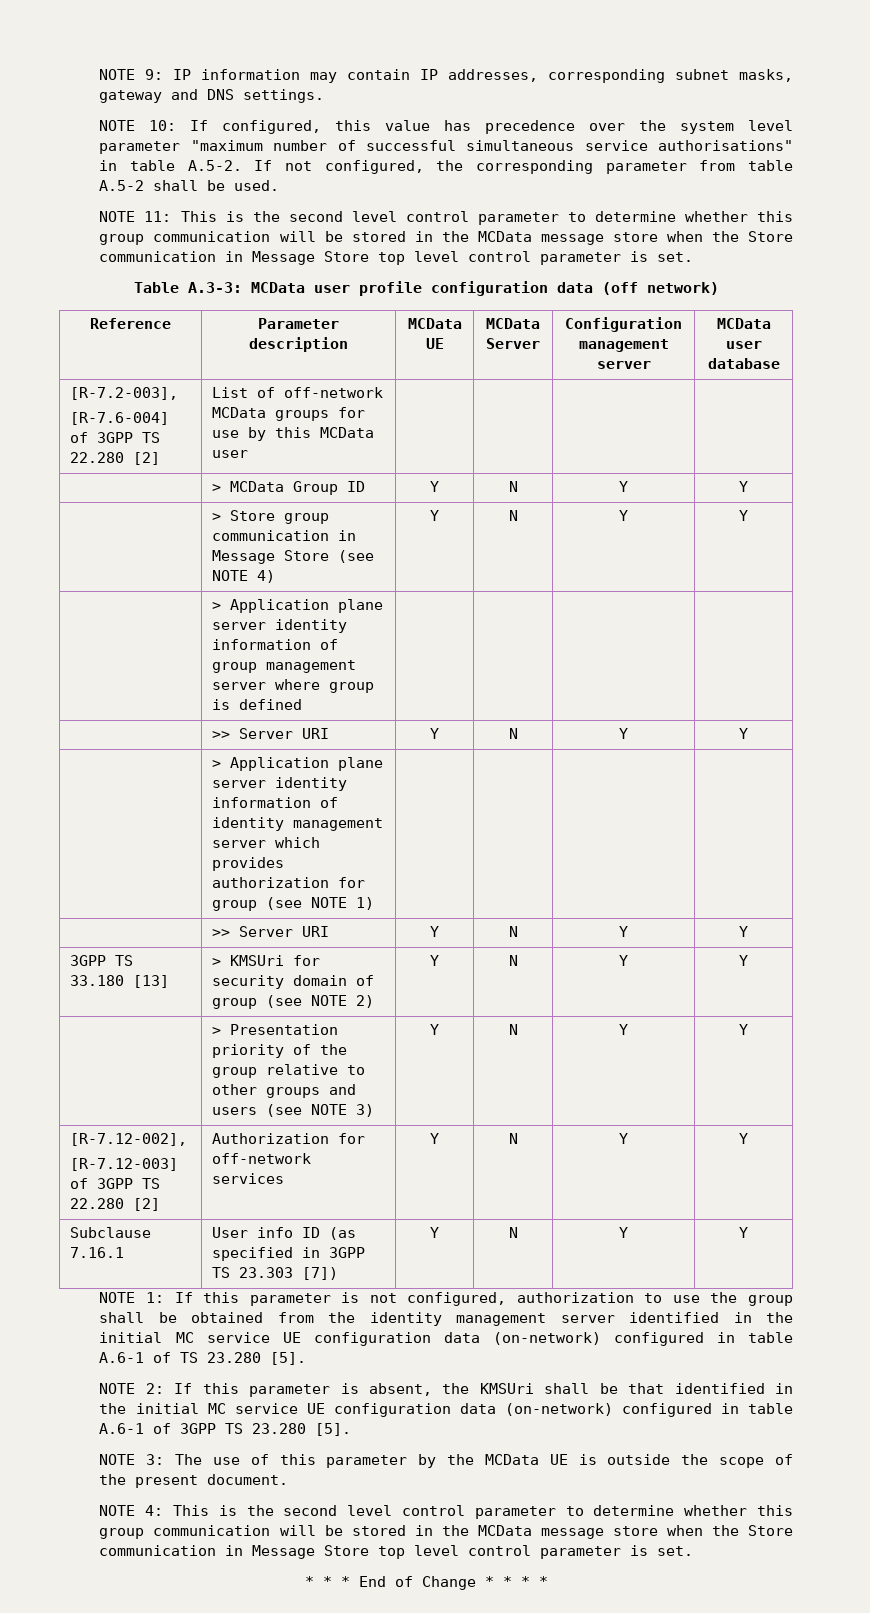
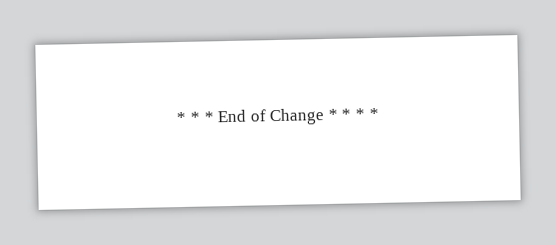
[99,69,794,83] [99,89,325,103] [99,120,794,134] [99,140,793,154] [99,160,793,174] [99,180,280,191] [99,211,794,225] [99,231,794,245] [99,251,694,265] [133,281,719,296] [90,318,171,329] [258,318,339,329] [249,337,348,352] [407,318,462,329] [425,338,444,349] [486,318,540,329] [486,338,540,349] [565,317,682,332] [578,339,669,352] [596,361,651,369] [716,318,771,329] [725,341,762,349] [707,358,780,369] [70,387,179,400] [70,412,170,425] [70,432,161,443] [70,452,161,465] [212,387,384,398] [212,407,366,421] [212,427,375,441] [212,450,249,458] [212,481,366,495] [430,481,439,492] [508,481,518,492] [619,481,628,492] [739,481,748,492] [212,510,330,524] [212,530,357,541] [212,550,375,564] [212,570,276,583] [430,510,439,521] [508,510,518,521] [619,510,628,521] [739,510,748,521] [212,599,384,613] [212,619,348,633] [212,639,339,650] [212,660,357,673] [212,679,375,693] [212,699,303,710] [212,728,330,739] [430,728,439,739] [508,728,518,739] [619,728,628,739] [739,728,748,739] [212,757,384,771] [212,777,348,791] [212,797,339,808] [212,817,384,831] [212,837,321,848] [212,857,285,871] [212,877,366,888] [212,897,375,911] [212,926,330,937] [430,926,439,937] [508,926,518,937] [619,926,628,937] [739,926,748,937] [70,955,134,966] [70,975,170,988] [212,955,321,966] [212,975,375,989] [212,995,375,1009] [430,955,439,966] [508,955,518,966] [619,955,628,966] [739,955,748,966] [212,1024,339,1035] [212,1044,348,1058] [212,1064,366,1078] [212,1084,357,1098] [212,1104,375,1117] [430,1024,439,1035] [508,1024,518,1035] [619,1024,628,1035] [739,1024,748,1035] [70,1133,188,1146] [70,1158,179,1171] [70,1178,161,1189] [70,1198,161,1211] [212,1133,366,1144] [212,1153,312,1164] [212,1173,285,1184] [430,1133,439,1144] [508,1133,518,1144] [619,1133,628,1144] [739,1133,748,1144] [70,1227,152,1238] [70,1247,125,1258] [212,1227,357,1240] [212,1247,366,1261] [212,1267,339,1280] [430,1227,439,1238] [508,1227,518,1238] [619,1227,628,1238] [739,1227,748,1238] [99,1292,794,1306] [99,1312,794,1326] [99,1332,793,1346] [99,1352,307,1365] [99,1383,793,1397] [99,1403,794,1417] [99,1423,352,1436] [99,1454,793,1468] [99,1474,289,1488] [99,1505,794,1519] [99,1525,794,1539] [99,1545,694,1559] NOTE 9: IP information may contain IP addresses, corresponding subnet masks, gateway and DNS settings. // NOTE 10: If configured, this value has precedence over the system level parameter "maximum number of successful simultaneous service authorisations" in table A.5-2. If not configured, the corresponding parameter from table A.5-2 shall be used. // NOTE 11: This is the second level control parameter to determine whether this group communication will be stored in the MCData message store when the Store communication in Message Store top level control parameter is set. // Table A.3-3: MCData user profile configuration data (off network) // Reference | Parameter description | MCData UE | MCData Server | Configuration management server | MCData user database // [R-7.2-003], // [R-7.6-004] of 3GPP TS 22.280 [2] | List of off-network MCData groups for use by this MCData user | | | | // | > MCData Group ID | Y | N | Y | Y // | > Store group communication in Message Store (see NOTE 4) | Y | N | Y | Y // | > Application plane server identity information of group management server where group is defined | | | | // | >> Server URI | Y | N | Y | Y // | > Application plane server identity information of identity management server which provides authorization for group (see NOTE 1) | | | | // | >> Server URI | Y | N | Y | Y // 3GPP TS 33.180 [13] | > KMSUri for security domain of group (see NOTE 2) | Y | N | Y | Y // | > Presentation priority of the group relative to other groups and users (see NOTE 3) | Y | N | Y | Y // [R-7.12-002], // [R-7.12-003] of 3GPP TS 22.280 [2] | Authorization for off-network services | Y | N | Y | Y // Subclause 7.16.1 | User info ID (as specified in 3GPP TS 23.303 [7]) | Y | N | Y | Y // NOTE 1: If this parameter is not configured, authorization to use the group shall be obtained from the identity management server identified in the initial MC service UE configuration data (on-network) configured in table A.6-1 of TS 23.280 [5]. // NOTE 2: If this parameter is absent, the KMSUri shall be that identified in the initial MC service UE configuration data (on-network) configured in table A.6-1 of 3GPP TS 23.280 [5]. // NOTE 3: The use of this parameter by the MCData UE is outside the scope of the present document. // NOTE 4: This is the second level control parameter to determine whether this group communication will be stored in the MCData message store when the Store communication in Message Store top level control parameter is set. // -> (176, 117) none

